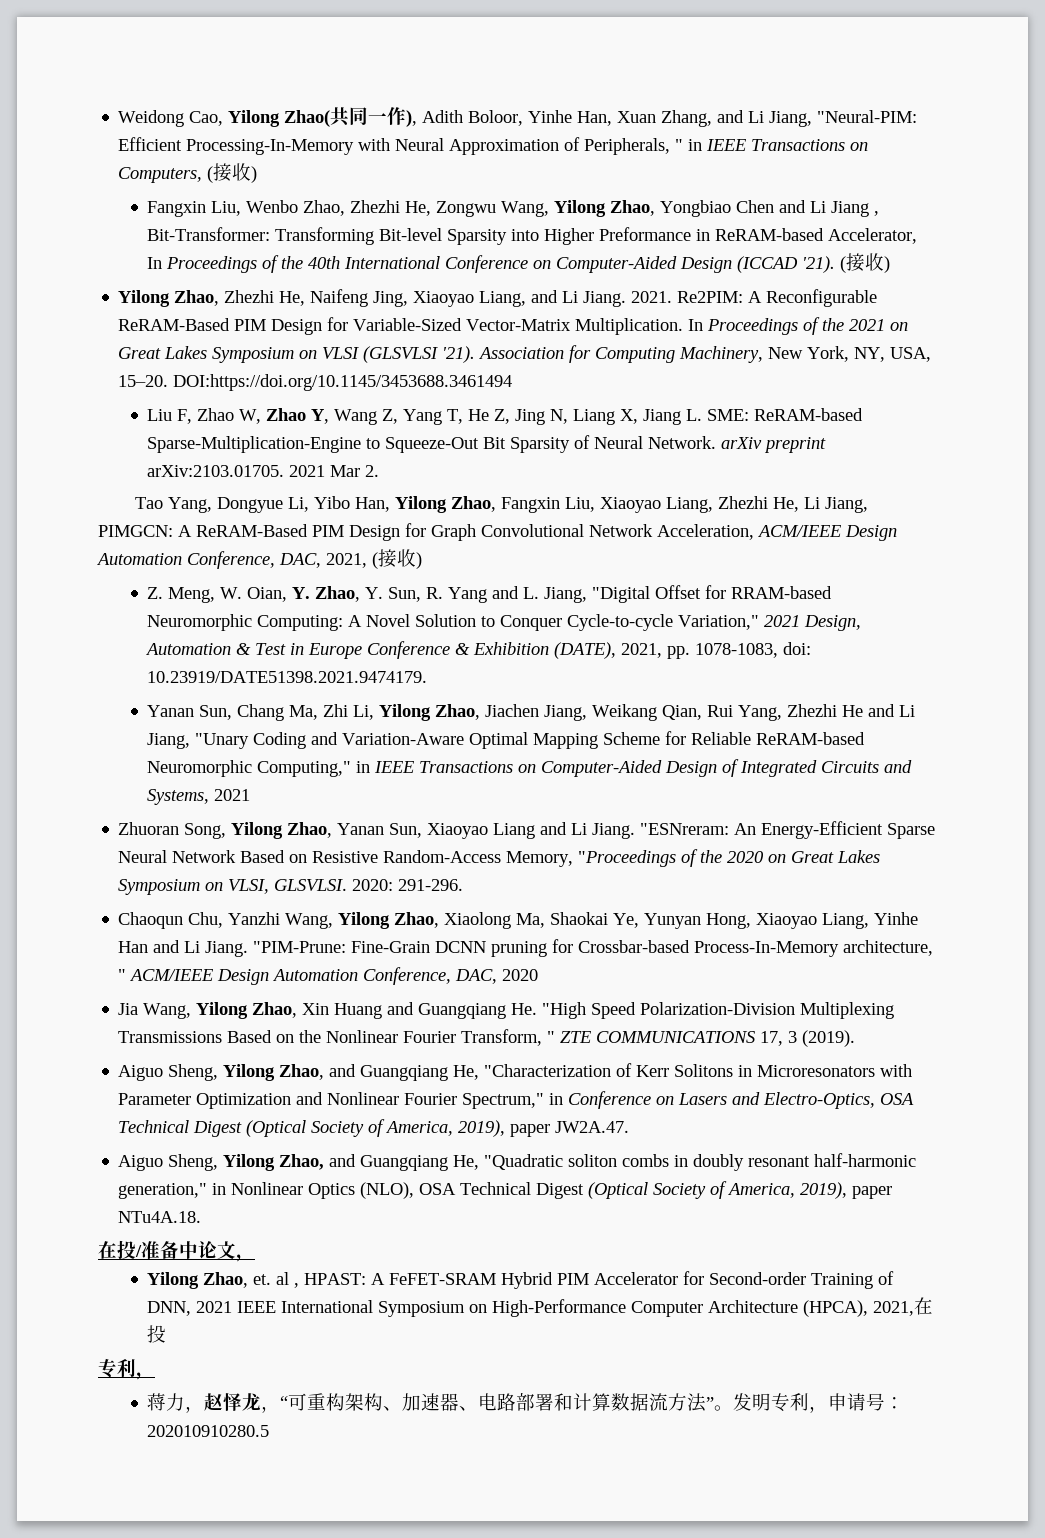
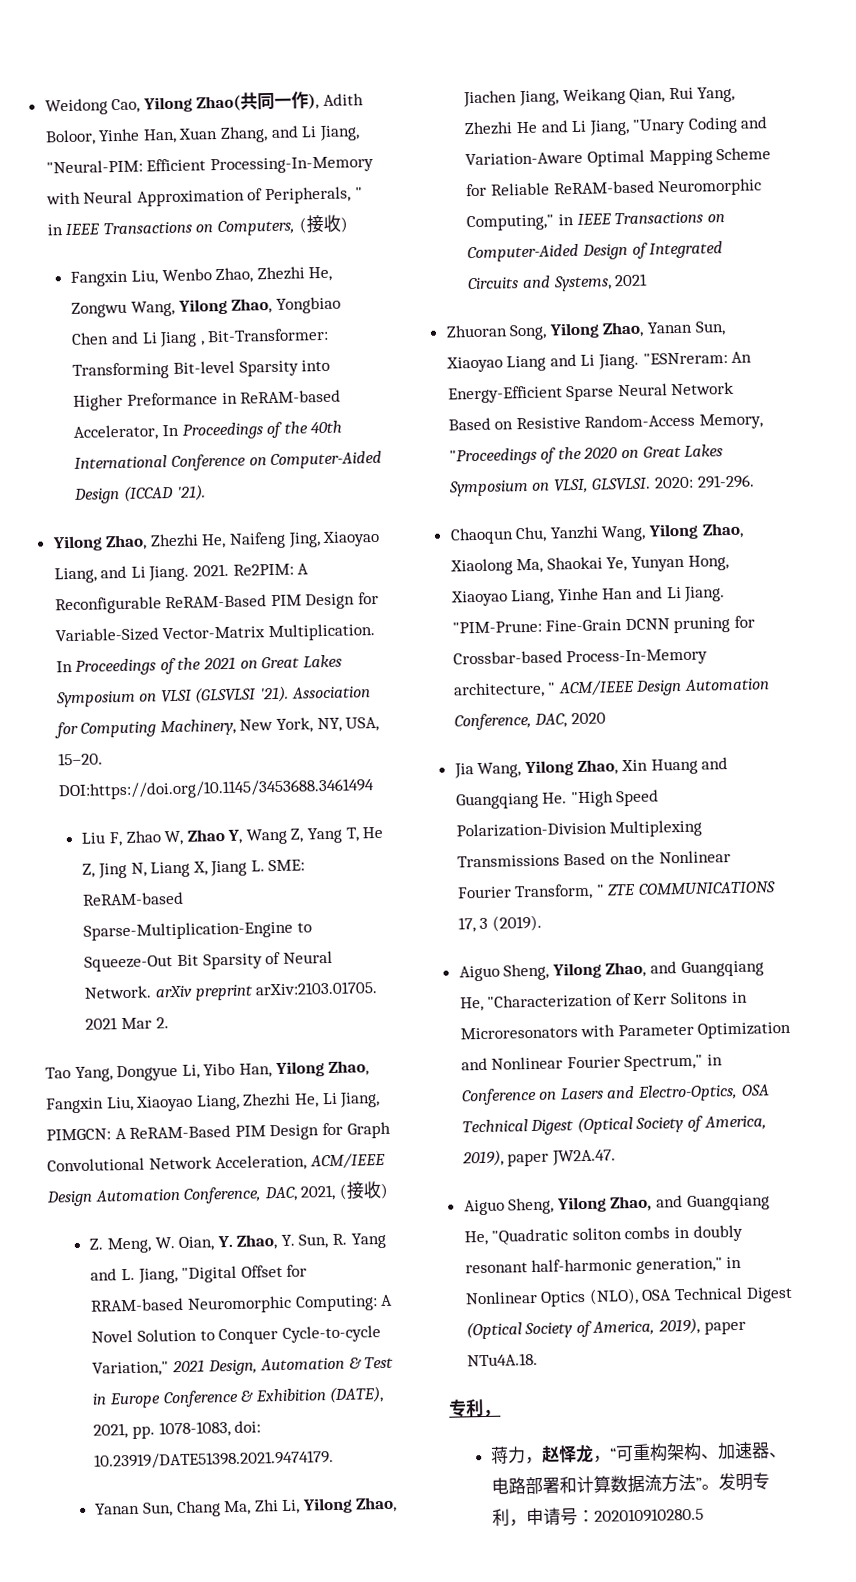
[840,253,891,273] (接收) -> (206, 492) none
[98,1240,255,1262] [147,1271,895,1289] [147,1297,934,1317] [147,1325,167,1343] // 在投/准备中论文， // Yilong Zhao, et. al , HPAST: A FeFET-SRAM Hybrid PIM Accelerator for Second-order Training of DNN, 2021 IEEE International Symposium on High-Performance Computer Architecture (HPCA), 2021,在投 -> (538, 1359) none

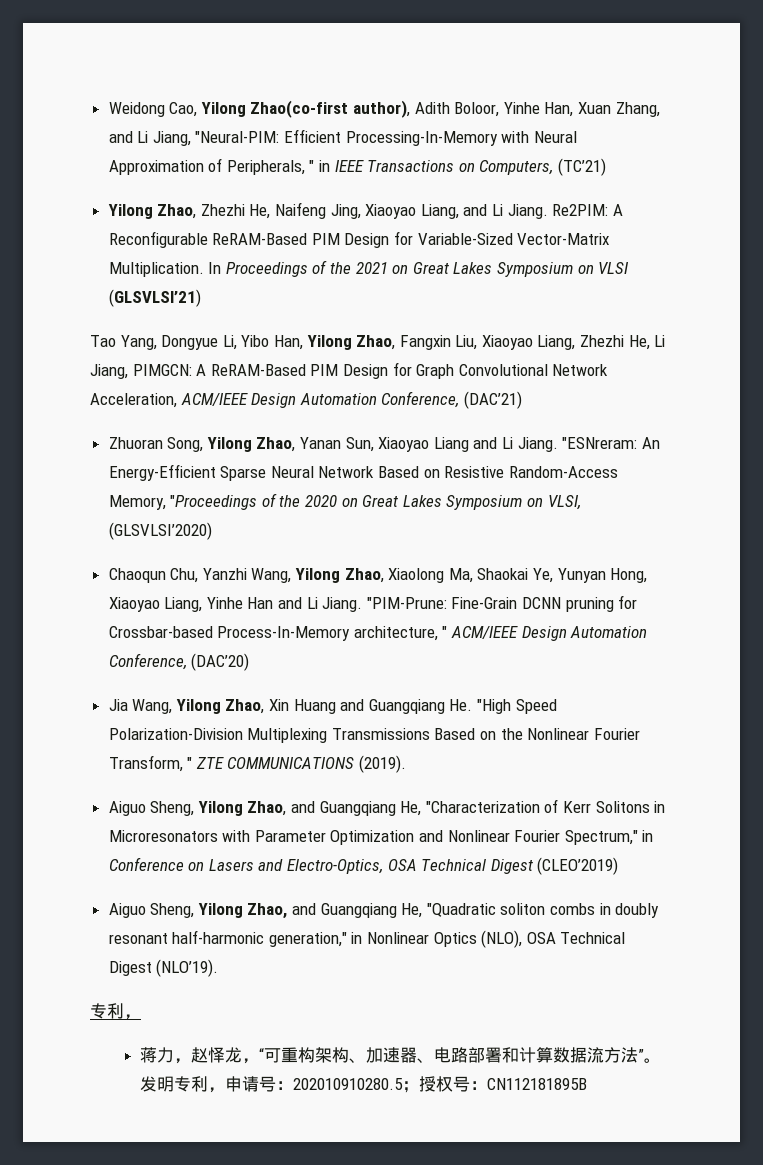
[196,91,320,112] Zhao(共同一作), -> [250,100,411,118] Zhao(co-first author),
[298,214,348,234] [70,266,333,287] [71,296,341,318] [71,327,330,348] [72,359,331,380] [73,389,342,411] [73,420,343,441] [74,450,383,472] [73,484,206,504] (接收) // Fangxin Liu, Wenbo Zhao, Zhezhi He, Zongwu Wang, Yilong Zhao, Yongbiao Chen and Li Jiang , Bit-Transformer: Transforming Bit-level Sparsity into Higher Preformance in ReRAM-based Accelerator, In Proceedings of the 40th International Conference on Computer-Aided Design (ICCAD '21). -> [558,158,607,176] (TC’21)
[193,563,230,577] 2021. -> (548, 211) none
[194,685,371,704] [53,716,380,739] [57,752,103,766] [57,778,375,801] [81,826,384,847] [82,859,306,879] [82,891,185,906] [83,920,312,941] [84,950,333,972] [84,981,378,1001] [85,1017,169,1030] (GLSVLSI '21). Association for Computing Machinery, New York, NY, USA, 15–20. DOI:https://doi.org/10.1145/3453688.3461494 // Liu F, Zhao W, Zhao Y, Wang Z, Yang T, He Z, Jing N, Liang X, Jiang L. SME: ReRAM-based Sparse-Multiplication-Engine to Squeeze-Out Bit Sparsity of Neural Network. arXiv preprint arXiv:2103.01705. 2021 Mar 2. -> [108,289,201,307] (GLSVLSI’21)
[263,1181,389,1202] [89,1232,387,1254] [90,1264,308,1284] [90,1294,394,1314] [91,1325,381,1345] [92,1356,395,1377] [92,1385,385,1409] [93,1420,262,1439] [94,1449,335,1470] [94,1496,398,1518] [463,86,736,108] [464,116,768,136] [465,147,772,167] [466,178,763,197] [466,211,725,232] [467,241,724,263] [467,273,649,292] DAC, 2021, (接收) // Z. Meng, W. Oian, Y. Zhao, Y. Sun, R. Yang and L. Jiang, "Digital Offset for RRAM-based Neuromorphic Computing: A Novel Solution to Conquer Cycle-to-cycle Variation," 2021 Design, Automation & Test in Europe Conference & Exhibition (DATE), 2021, pp. 1078-1083, doi: 10.23919/DATE51398.2021.9474179. // Yanan Sun, Chang Ma, Zhi Li, Yilong Zhao, Jiachen Jiang, Weikang Qian, Rui Yang, Zhezhi He and Li Jiang, "Unary Coding and Variation-Aware Optimal Mapping Scheme for Reliable ReRAM-based Neuromorphic Computing," in IEEE Transactions on Computer-Aided Design of Integrated Circuits and Systems, 2021 -> [463,391,522,409] (DAC’21)
[591,474,755,491] GLSVLSI. 2020: 291-296. -> [108,522,212,540] (GLSVLSI’2020)
[534,712,606,728] DAC, 2020 -> [191,653,250,671] (DAC’20)
[457,917,489,933] 17, 3 -> (355, 763) none
[576,1115,767,1135] [461,1149,616,1167] (Optical Society of America, 2019), paper JW2A.47. -> [537,857,619,875] (CLEO’2019)
[465,1317,746,1340] [466,1352,538,1367] (Optical Society of America, 2019), paper NTu4A.18. -> [156,959,219,977] (NLO’19).
(705, 1515) none -> [401,1076,587,1093] ；授权号：CN112181895B

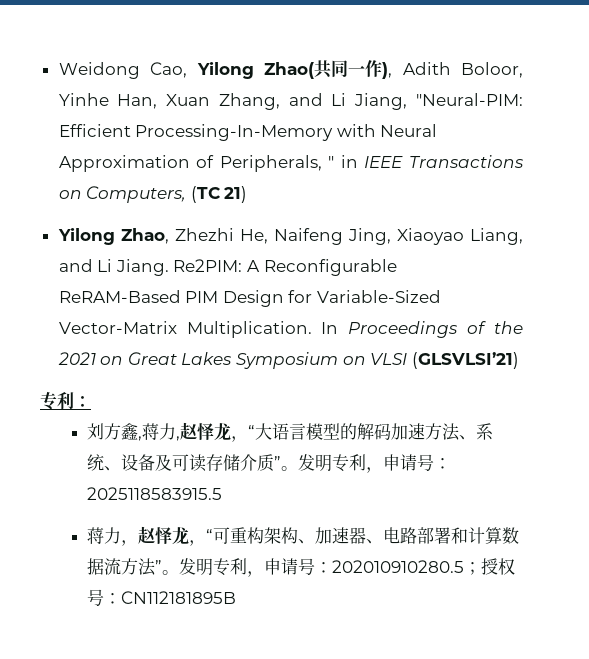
[250,100,411,118] Zhao(co-first author), -> [264,60,393,79] Zhao(共同一作),
[558,158,607,176] (TC’21) -> [190,186,248,203] (TC 21)
[90,335,666,350] [90,362,609,379] [90,391,522,409] [108,437,660,452] [108,464,618,481] [108,493,581,510] [108,522,212,540] [108,568,648,583] [108,595,638,612] [108,626,648,641] [108,653,250,671] [108,699,557,714] [108,728,640,743] [108,755,407,773] [108,799,666,816] [108,830,654,845] [108,857,619,875] [108,903,660,919] [108,930,626,948] [108,959,219,977] [90,1003,141,1020] Tao Yang, Dongyue Li, Yibo Han, Yilong Zhao, Fangxin Liu, Xiaoyao Liang, Zhezhi He, Li Jiang, PIMGCN: A ReRAM-Based PIM Design for Graph Convolutional Network Acceleration, ACM/IEEE Design Automation Conference, (DAC’21) // Zhuoran Song, Yilong Zhao, Yanan Sun, Xiaoyao Liang and Li Jiang. "ESNreram: An Energy-Efficient Sparse Neural Network Based on Resistive Random-Access Memory, "Proceedings of the 2020 on Great Lakes Symposium on VLSI, (GLSVLSI’2020) // Chaoqun Chu, Yanzhi Wang, Yilong Zhao, Xiaolong Ma, Shaokai Ye, Yunyan Hong, Xiaoyao Liang, Yinhe Han and Li Jiang. "PIM-Prune: Fine-Grain DCNN pruning for Crossbar-based Process-In-Memory architecture, " ACM/IEEE Design Automation Conference, (DAC’20) // Jia Wang, Yilong Zhao, Xin Huang and Guangqiang He. "High Speed Polarization-Division Multiplexing Transmissions Based on the Nonlinear Fourier Transform, " ZTE COMMUNICATIONS (2019). // Aiguo Sheng, Yilong Zhao, and Guangqiang He, "Characterization of Kerr Solitons in Microresonators with Parameter Optimization and Nonlinear Fourier Spectrum," in Conference on Lasers and Electro-Optics, OSA Technical Digest (CLEO’2019) // Aiguo Sheng, Yilong Zhao, and Guangqiang He, "Quadratic soliton combs in doubly resonant half-harmonic generation," in Nonlinear Optics (NLO), OSA Technical Digest (NLO’19). // 专利， -> [40,391,91,410] [86,422,493,442] [86,454,451,473] [86,487,222,500] 专利： // 刘方鑫,蒋力,赵怿龙，“大语言模型的解码加速方法、系统、设备及可读存储介质”。发明专利，申请号：2025118583915.5

